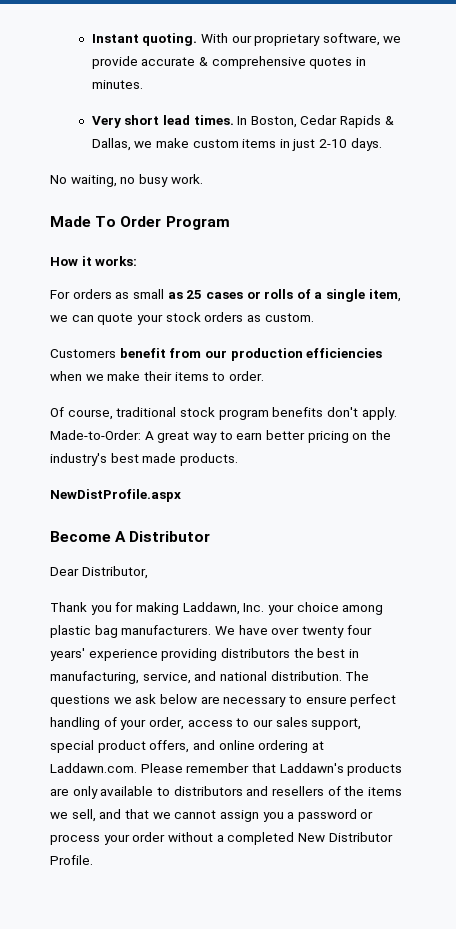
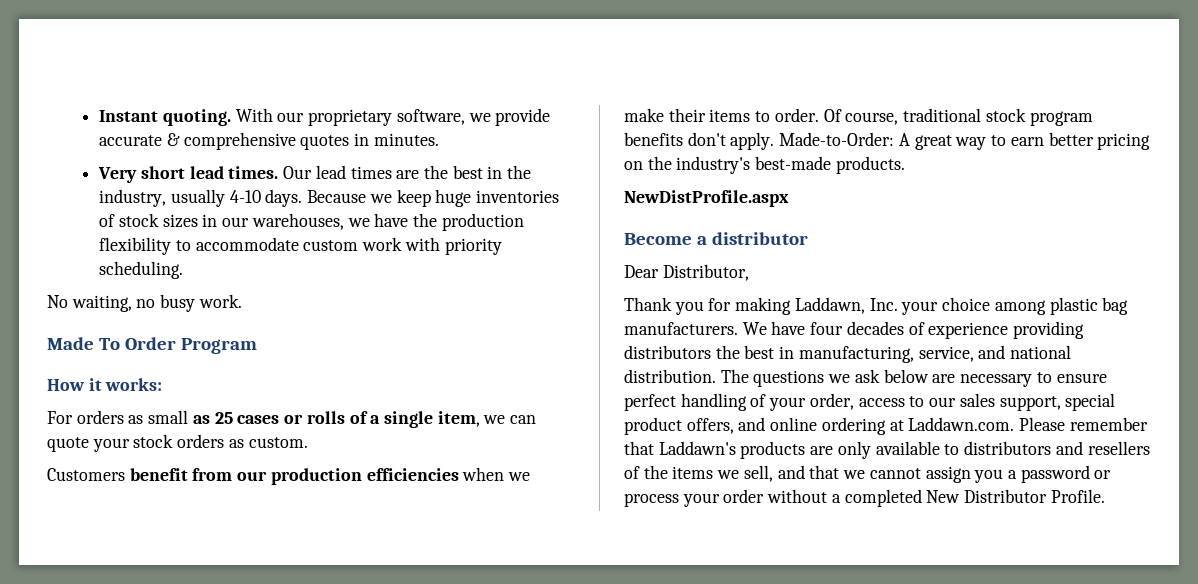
[237,115,394,128] [91,138,382,151] In Boston, Cedar Rapids & Dallas, we make custom items in just 2-10 days. -> [283,165,532,179] [99,189,560,207] [99,213,524,231] [99,237,502,255] [99,261,184,279] Our lead times are the best in the industry, usually 4-10 days. Because we keep huge inventories of stock sizes in our warehouses, we have the production flexibility to accommodate custom work with priority scheduling.
(264, 376) // -> (819, 115) none
[110,453,177,463] best made -> [755,156,832,170] best-made
[115,531,211,542] A Distributor -> [696,232,808,245] a distributor
[271,625,372,638] [50,648,85,661] over twenty four years' -> [810,321,925,335] four decades of

